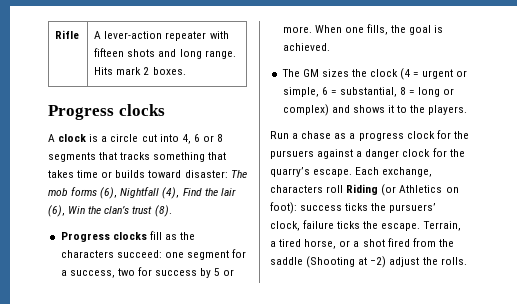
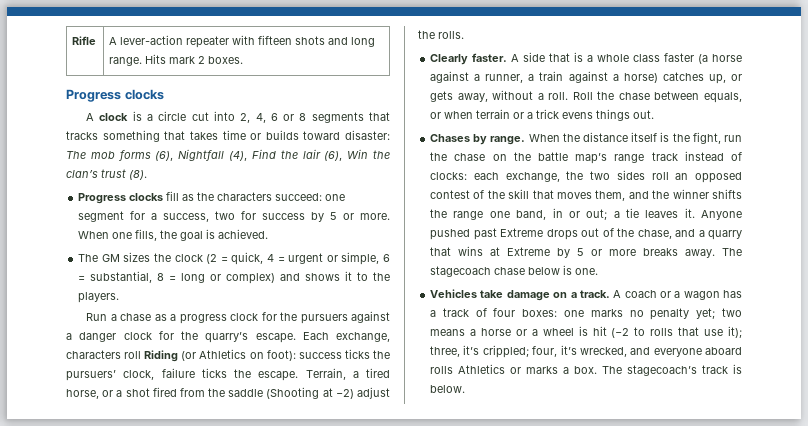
(179, 138) none -> [240,113,251,123] 2,
[400,68,411,80] (4 -> [206,252,274,265] (2 = quick, 4
(467, 261) none -> [430,52,742,65] [430,71,742,84] [430,90,742,103] [430,109,655,121] [430,132,742,145] [430,151,742,164] [430,170,742,183] [430,189,742,201] [430,208,742,220] [430,228,742,240] [430,246,742,258] [430,265,599,277] [430,289,742,301] [430,308,742,320] [430,326,742,338] [430,345,742,358] [430,364,742,376] [430,385,466,393] // Clearly faster. A side that is a whole class faster (a horse against a runner, a train against a horse) catches up, or gets away, without a roll. Roll the chase between equals, or when terrain or a trick evens things out. // Chases by range. When the distance itself is the fight, run the chase on the battle map’s range track instead of clocks: each exchange, the two sides roll an opposed contest of the skill that moves them, and the winner shifts the range one band, in or out; a tie leaves it. Anyone pushed past Extreme drops out of the chase, and a quarry that wins at Extreme by 5 or more breaks away. The stagecoach chase below is one. // Vehicles take damage on a track. A coach or a wagon has a track of four boxes: one marks no penalty yet; two means a horse or a wheel is hit (−2 to rolls that use it); three, it’s crippled; four, it’s wrecked, and everyone aboard rolls Athletics or marks a box. The stagecoach’s track is below.

